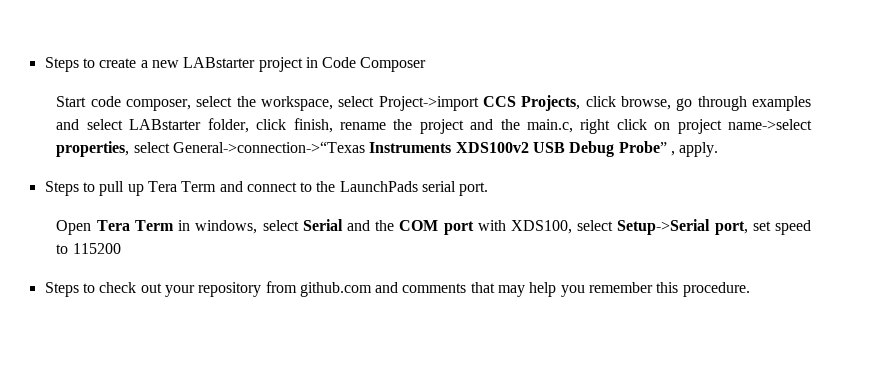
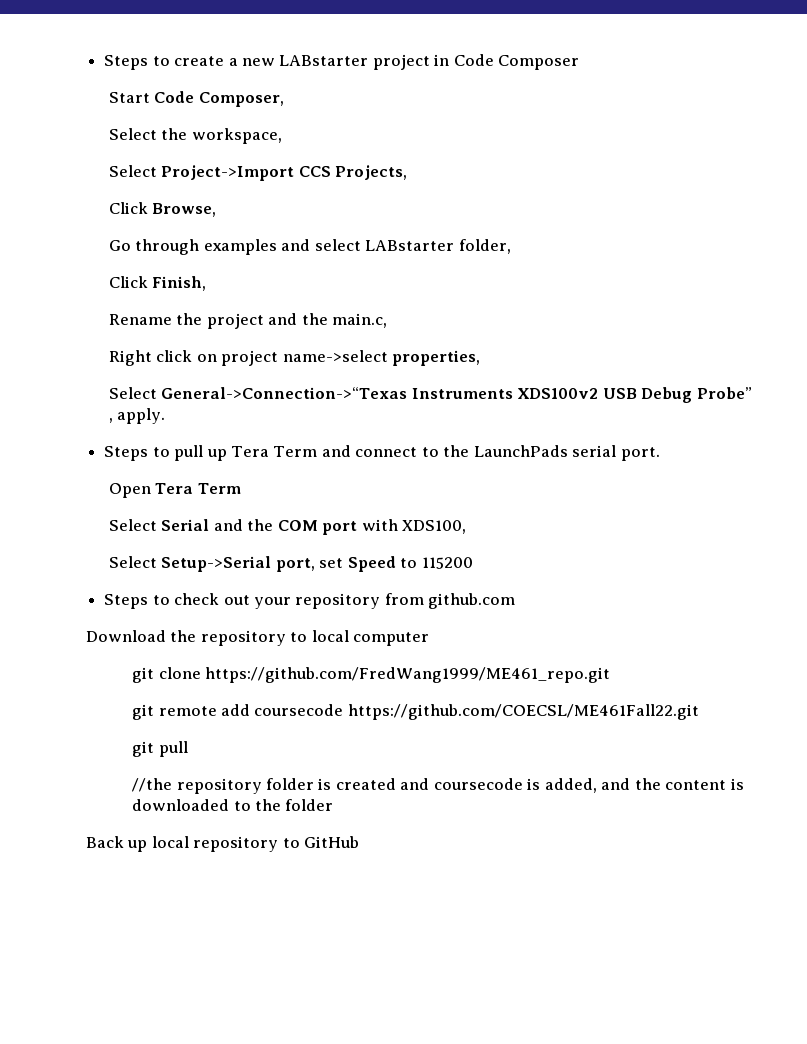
[90,96,233,111] code composer, select -> [154,91,284,107] [109,128,158,140] Code Composer, // Select
[338,96,479,111] select Project->import -> [109,165,295,181] // Select Project->Import
[585,96,693,111] click browse, go -> [109,202,217,217] [109,240,132,251] // Click Browse, // Go
[256,118,386,133] click finish, rename -> [109,276,207,291] [109,314,173,325] // Click Finish, // Rename
[580,119,611,134] right -> [109,350,153,366] // Right
[133,141,366,153] select General->connection->“Texas -> [109,387,408,399] // Select General->Connection->“Texas
[178,220,299,234] in windows, select -> [109,519,158,531] // Select
[577,220,614,231] select -> [109,556,158,568] // Select
[774,220,811,235] speed -> [347,556,396,572] Speed
[375,282,750,297] and comments that may help you remember this procedure. -> [86,630,430,646] [132,667,610,683] [132,704,699,720] [132,741,188,757] [132,778,744,794] [132,799,334,811] [86,836,360,852] // Download the repository to local computer // git clone https://github.com/FredWang1999/ME461_repo.git // git remote add coursecode https://github.com/COECSL/ME461Fall22.git // git pull // //the repository folder is created and coursecode is added, and the content is downloaded to the folder // Back up local repository to GitHub

